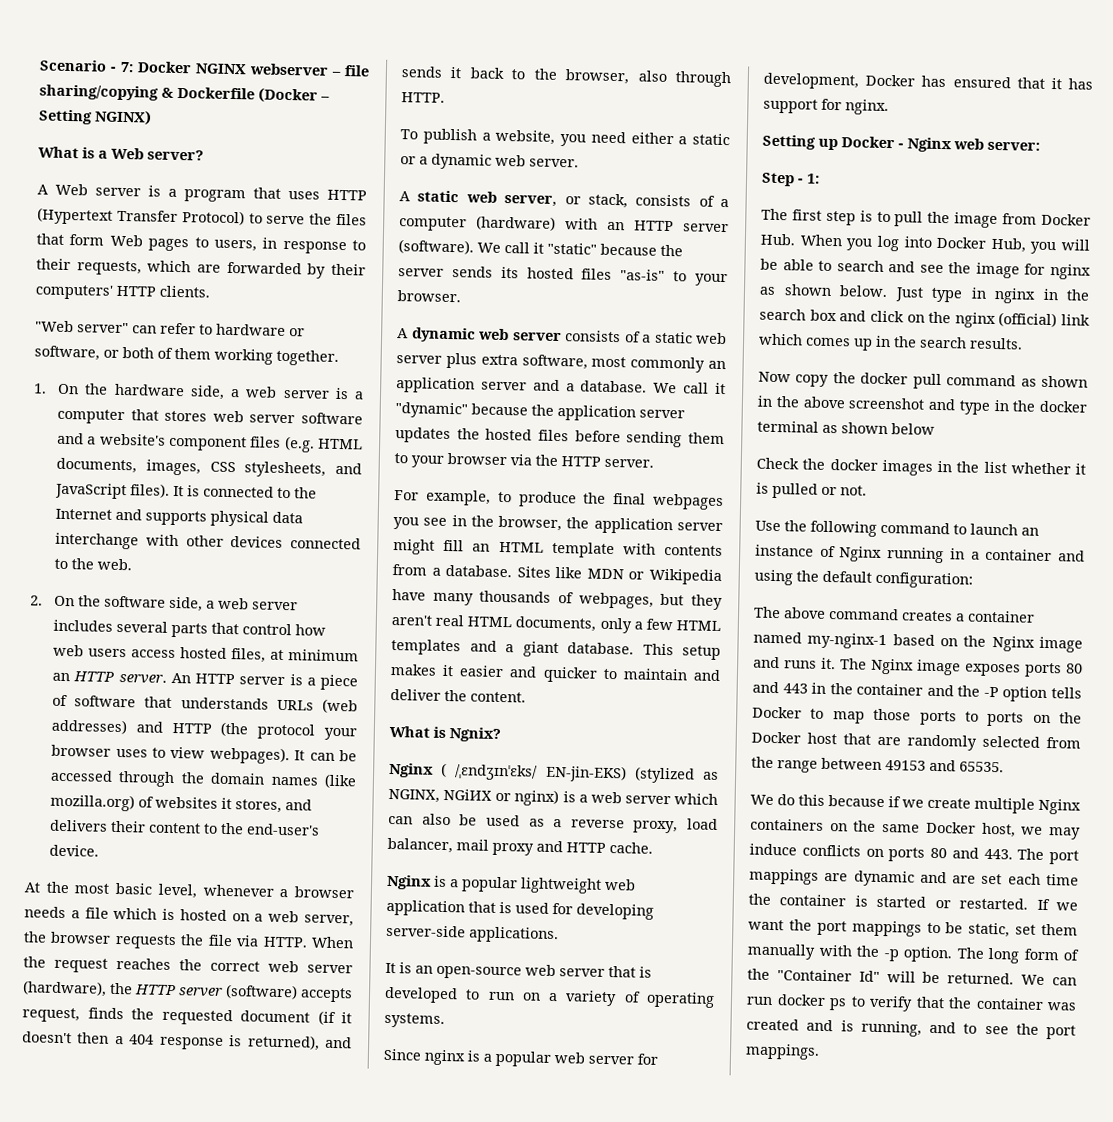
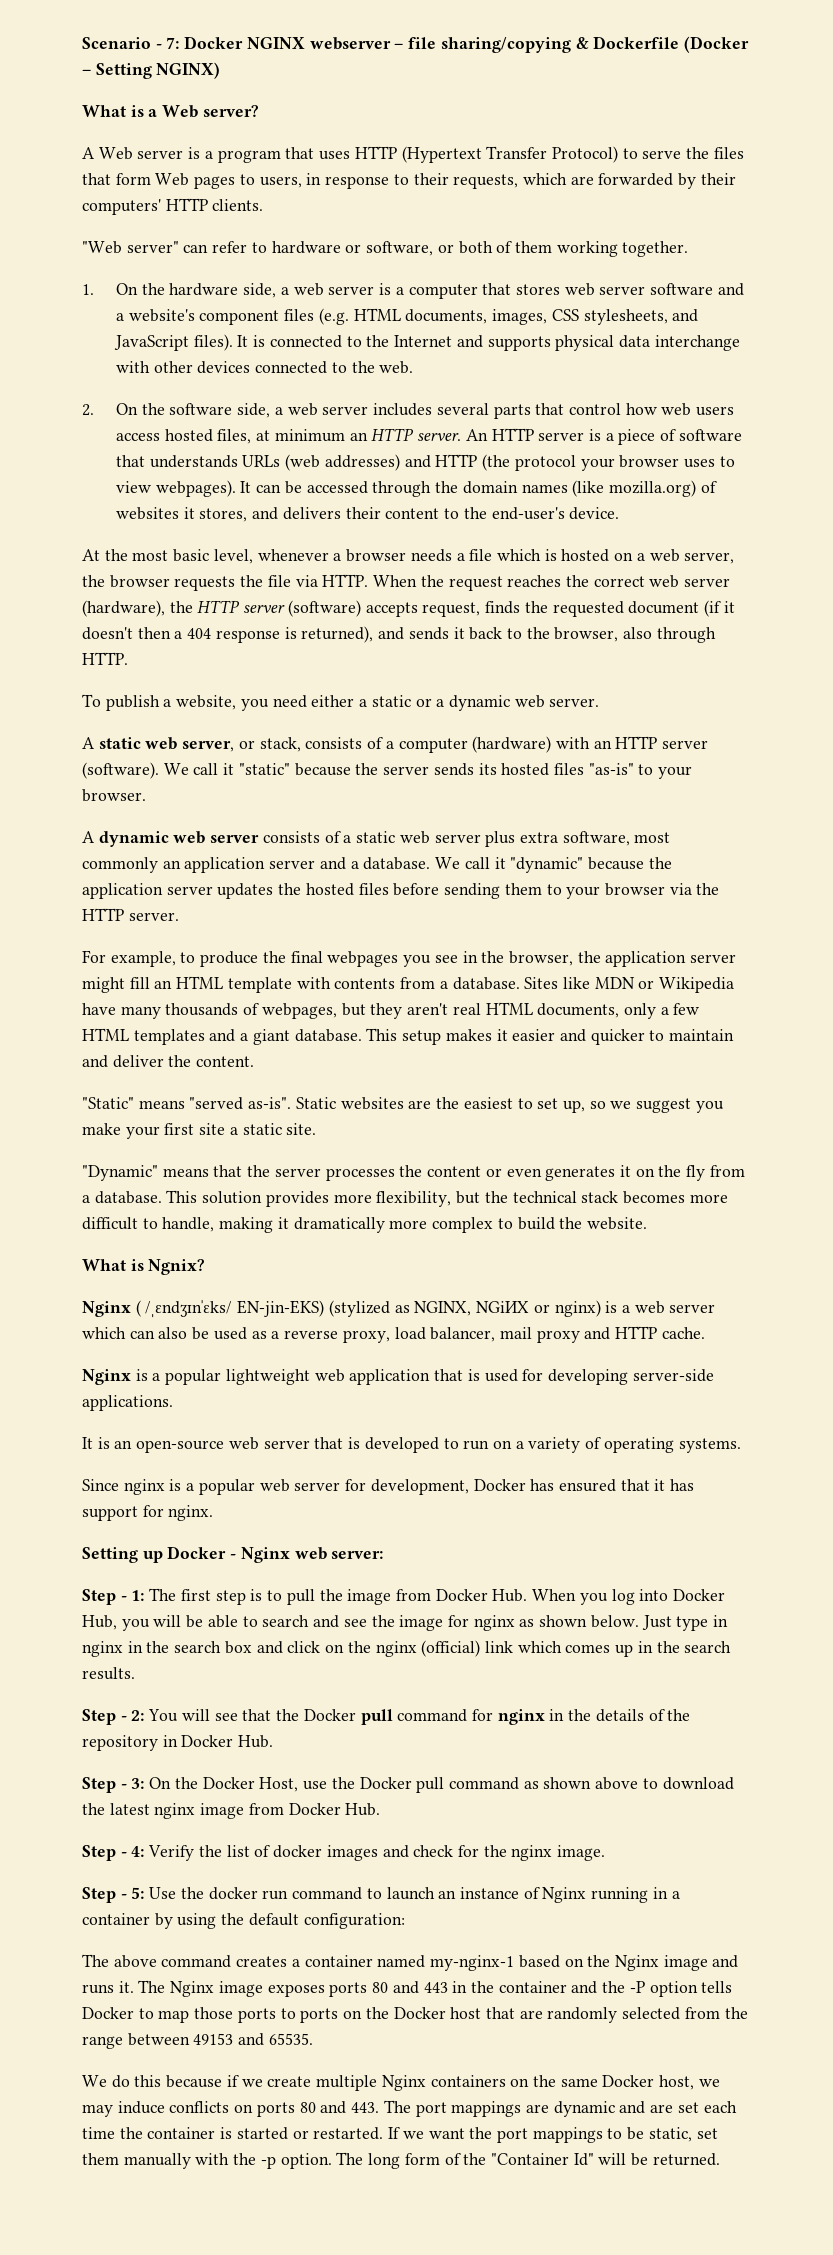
(526, 697) none -> [82,1097,724,1113] [82,1123,317,1139] [82,1165,745,1181] [82,1190,728,1207] [82,1217,647,1233] // "Static" means "served as-is". Static websites are the easiest to set up, so we suggest you make your first site a static site. // "Dynamic" means that the server processes the content or even generates it on the fly from a database. This solution provides more flexibility, but the technical stack becomes more difficult to handle, making it dramatically more complex to build the website.
(820, 178) // -> (145, 1595) none
[758,371,1088,390] [757,395,1088,415] [757,420,935,435] [756,457,1086,476] [756,482,867,499] [755,520,877,537] Now copy the docker pull command as shown in the above screenshot and type in the docker terminal as shown below // Check the docker images in the list whether it is pulled or not. // Use the following -> [82,1709,691,1725] [82,1735,274,1751] [82,1777,734,1793] [82,1803,381,1819] [82,1845,606,1861] [82,1887,289,1903] Step - 2: You will see that the Docker pull command for nginx in the details of the repository in Docker Hub. // Step - 3: On the Docker Host, use the Docker pull command as shown above to download the latest nginx image from Docker Hub. // Step - 4: Verify the list of docker images and check for the nginx image. // Step - 5: Use the docker run
[1058,550,1085,562] and -> [154,1913,173,1929] by
[1021,974,1077,986] [746,994,1076,1012] [746,1018,1076,1040] [745,1043,820,1060] We can run docker ps to verify that the container was created and is running, and to see the port mappings. -> (720, 2159) none

